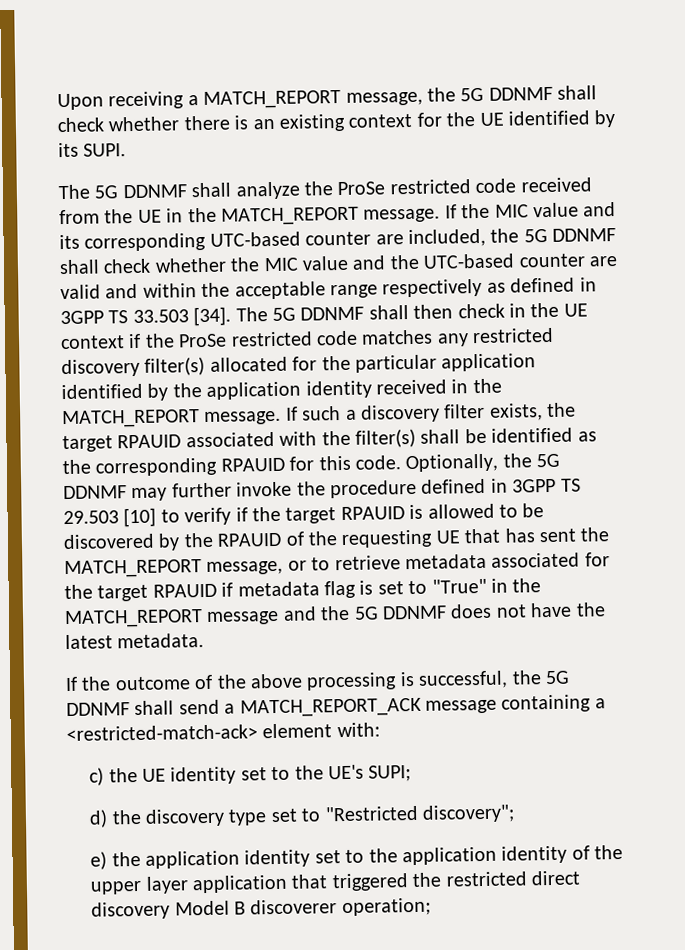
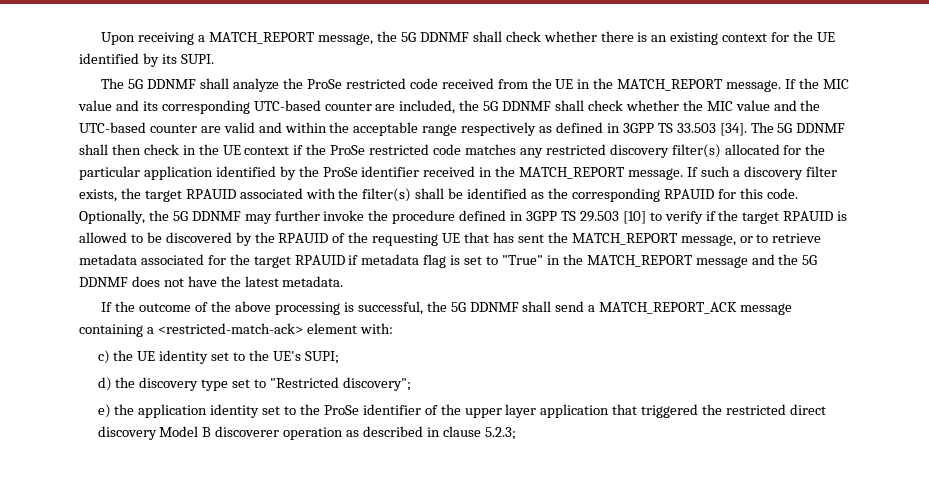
[206,380,372,400] application identity -> [322,166,420,177] ProSe identifier
[401,845,568,866] application identity -> [323,404,421,415] ProSe identifier
[341,897,431,917] operation; -> [283,426,516,440] operation as described in clause 5.2.3;

